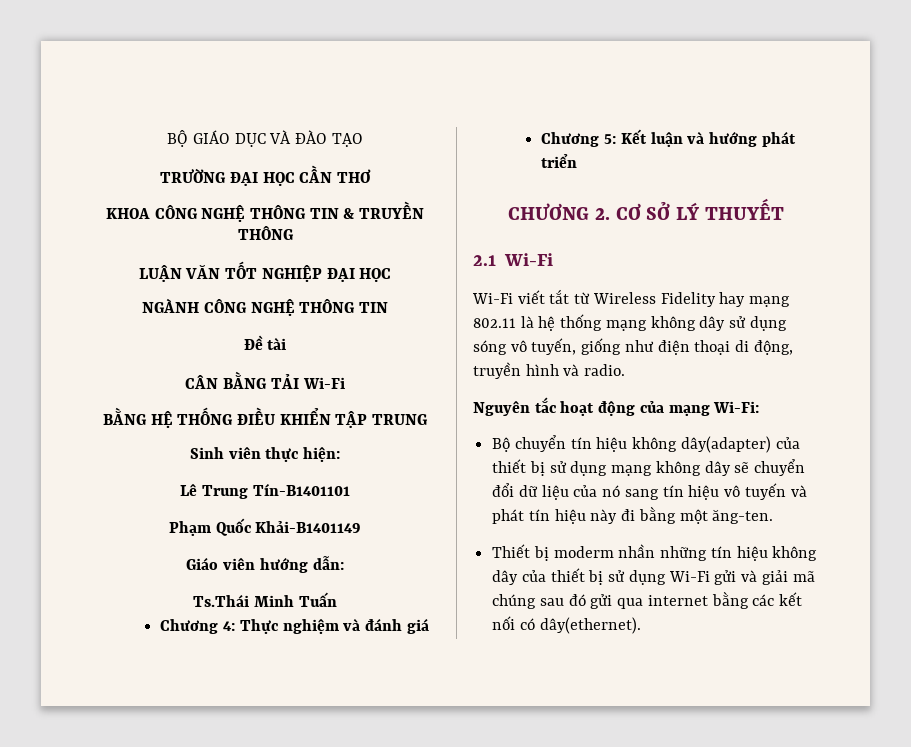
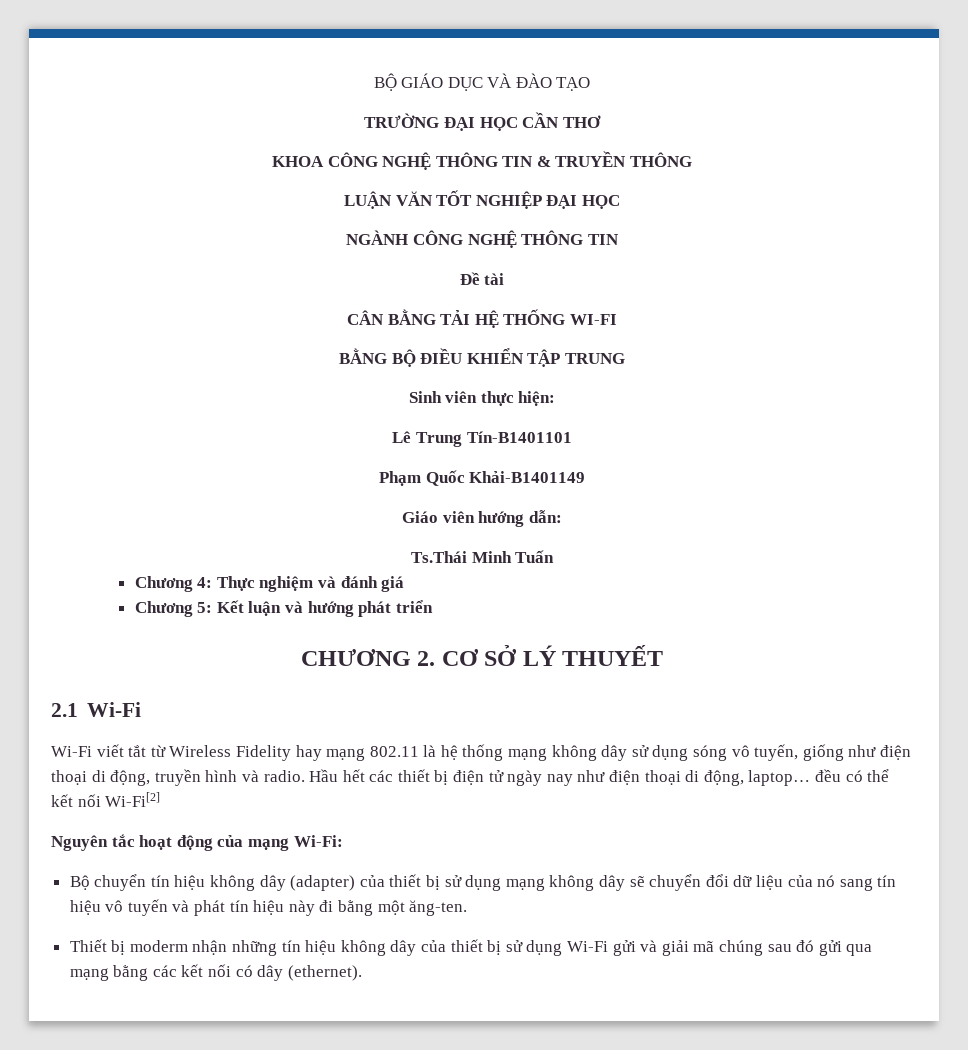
[302,377,345,389] [102,407,234,428] Wi-Fi // BẰNG HỆ THỐNG -> [474,309,617,328] [339,348,416,367] HỆ THỐNG WI-FI // BẰNG BỘ
(626, 370) none -> [309,769,890,786] [51,792,161,807] Hầu hết các thiết bị điện tử ngày nay như điện thoại di động, laptop… đều có thể kết nối Wi-Fi[2]
[680,436,771,453] dây(adapter) -> [259,875,356,891] dây (adapter)
[618,544,656,558] nhần -> [192,940,228,955] nhận
[647,595,708,606] internet -> [69,968,109,981] mạng
[539,617,641,634] dây(ethernet). -> [257,965,362,981] dây (ethernet).

